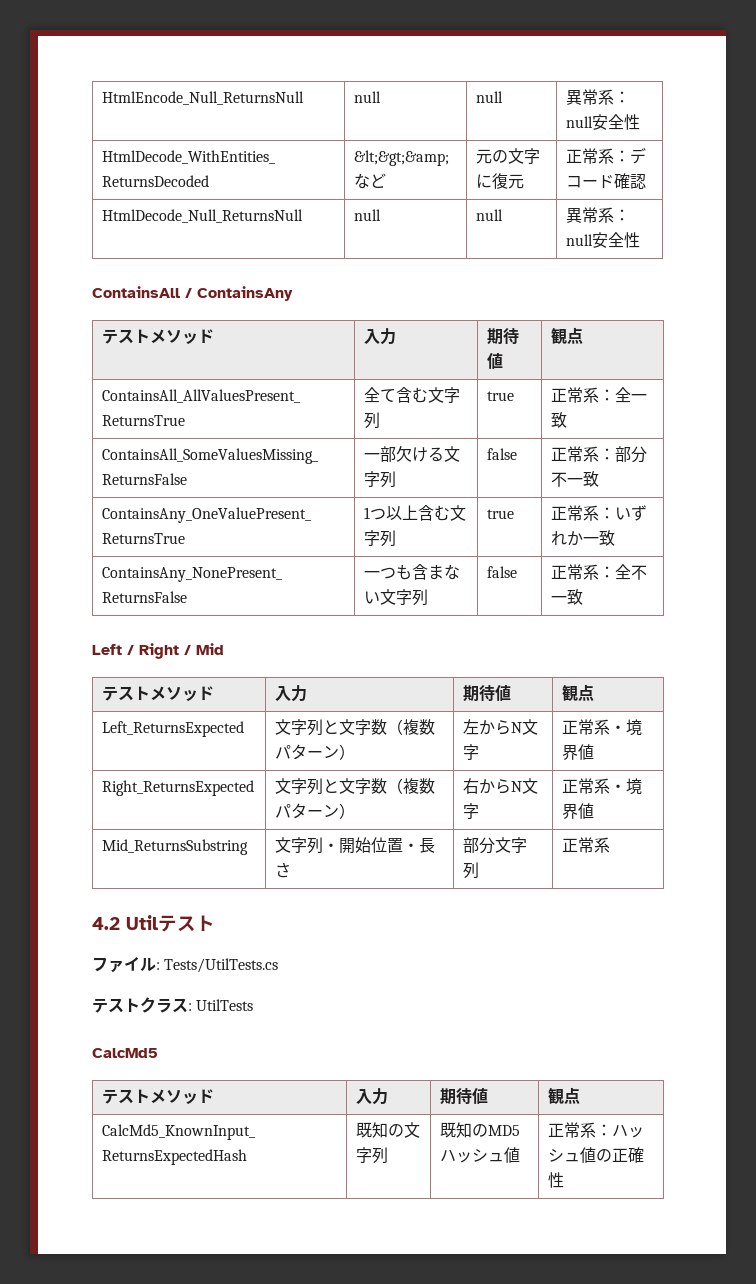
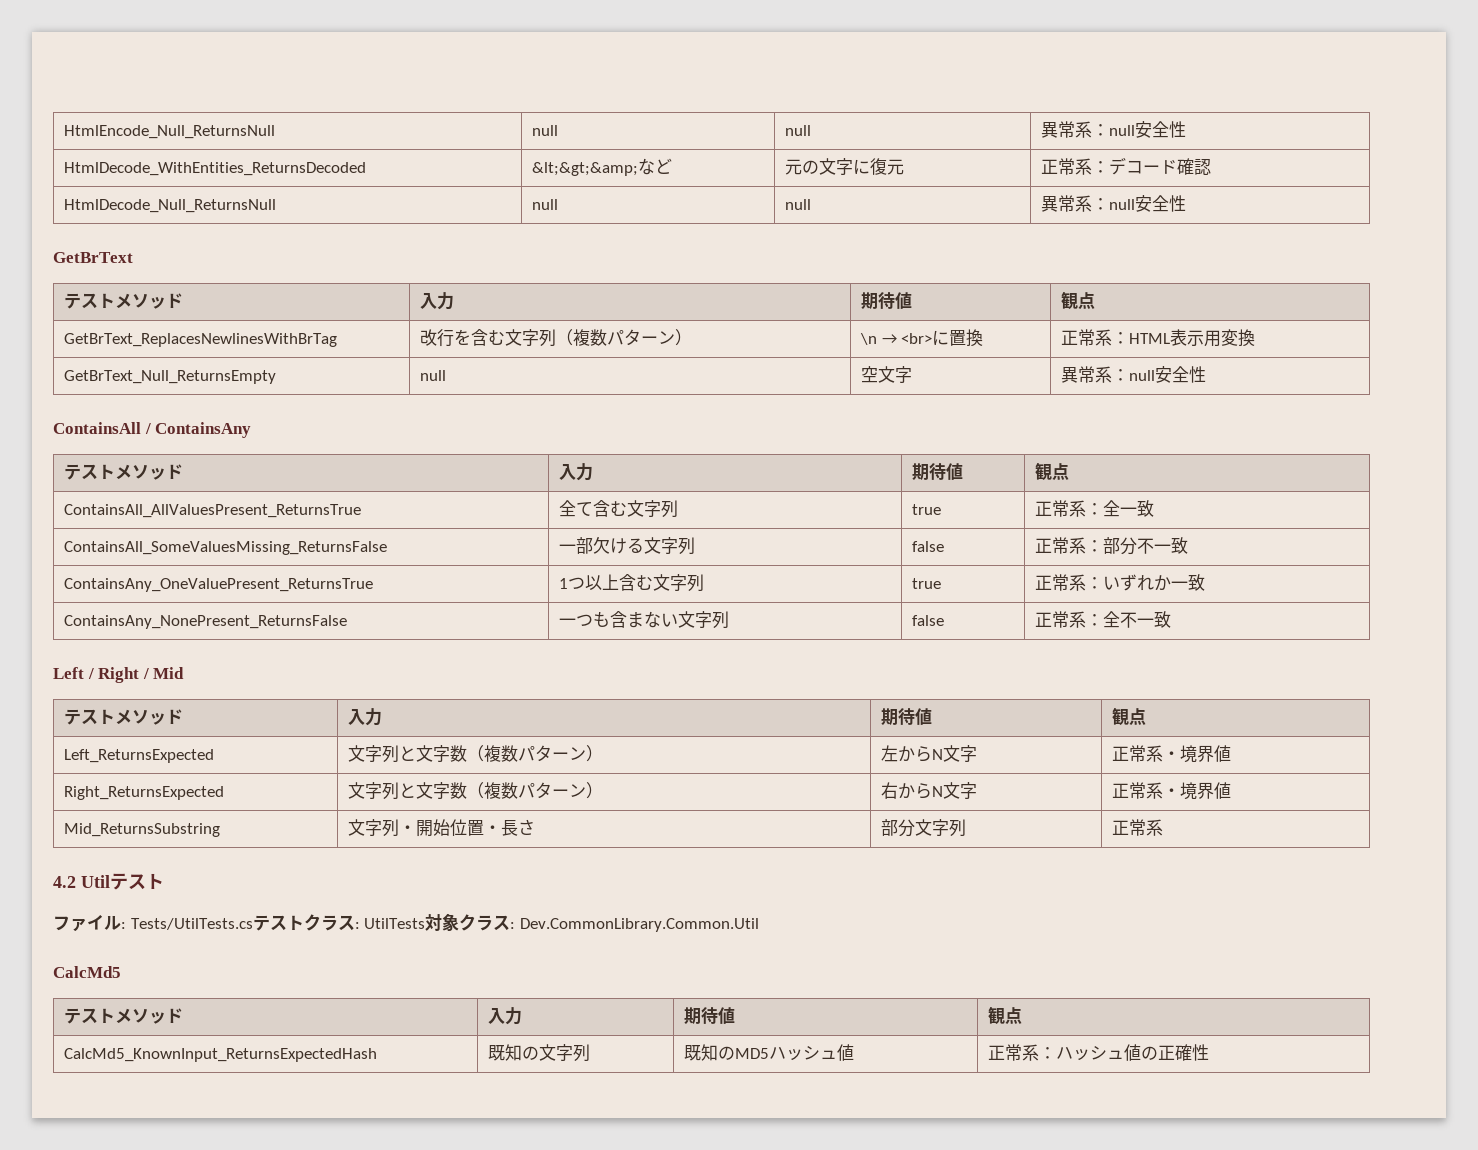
(641, 240) none -> [53,252,133,263] [64,293,184,309] [420,292,455,310] [861,292,913,309] [1061,291,1096,310] [64,333,338,347] [420,329,693,347] [860,329,984,347] [1061,329,1256,347] [64,370,277,384] [420,370,447,381] [861,366,913,383] [1061,366,1207,383] // GetBrText // テストメソッド | 入力 | 期待値 | 観点 // GetBrText_ReplacesNewlinesWithBrTag | 改行を含む文字列（複数パターン） | \n → <br>に置換 | 正常系：HTML表示用変換 // GetBrText_Null_ReturnsEmpty | null | 空文字 | 異常系：null安全性
(279, 965) // -> (253, 924) none
(254, 1005) none -> [425,913,759,932] 対象クラス: Dev.CommonLibrary.Common.Util

